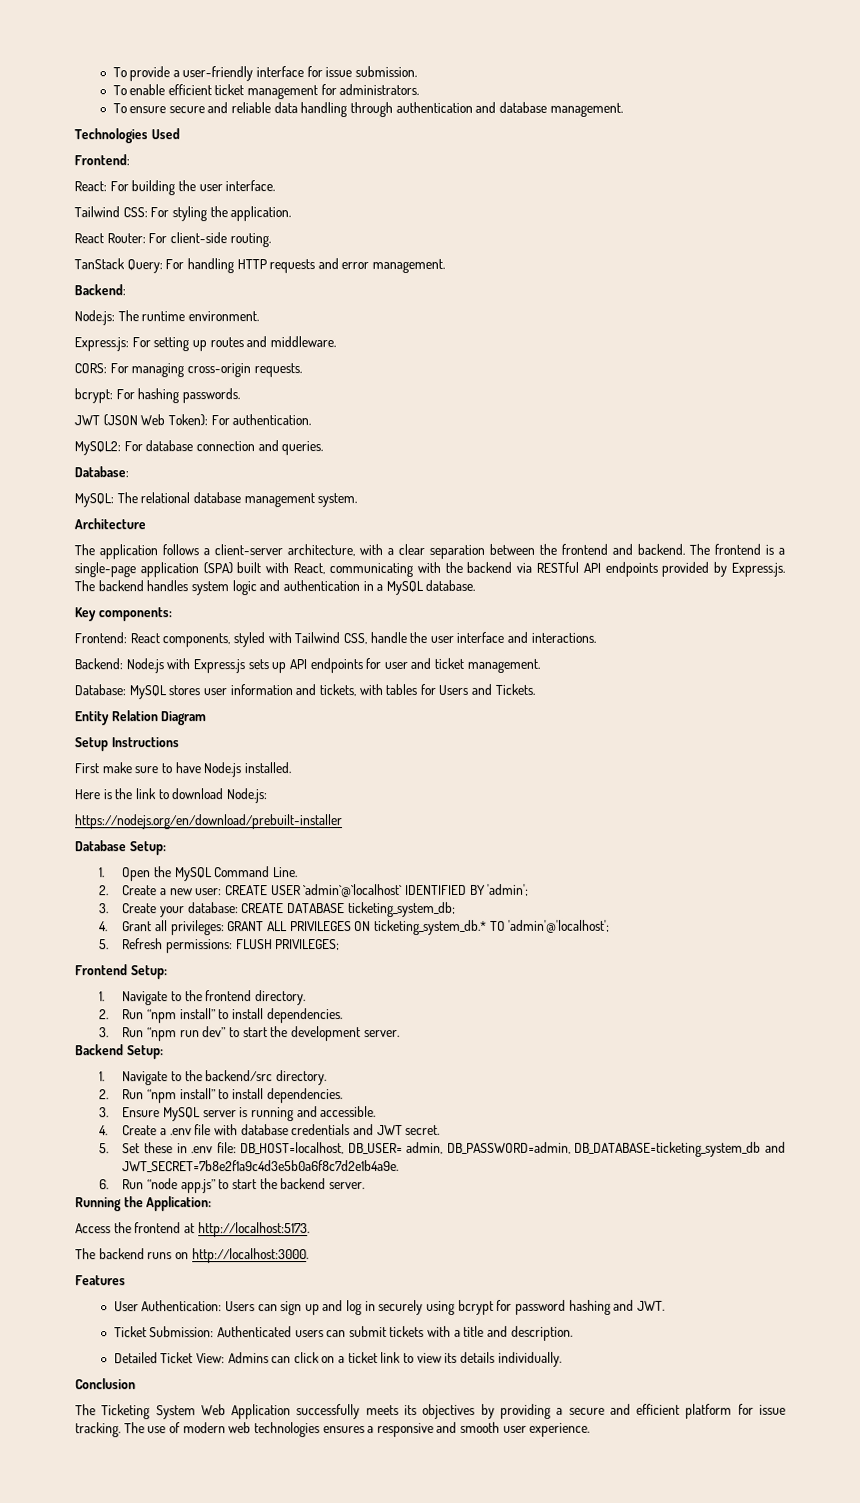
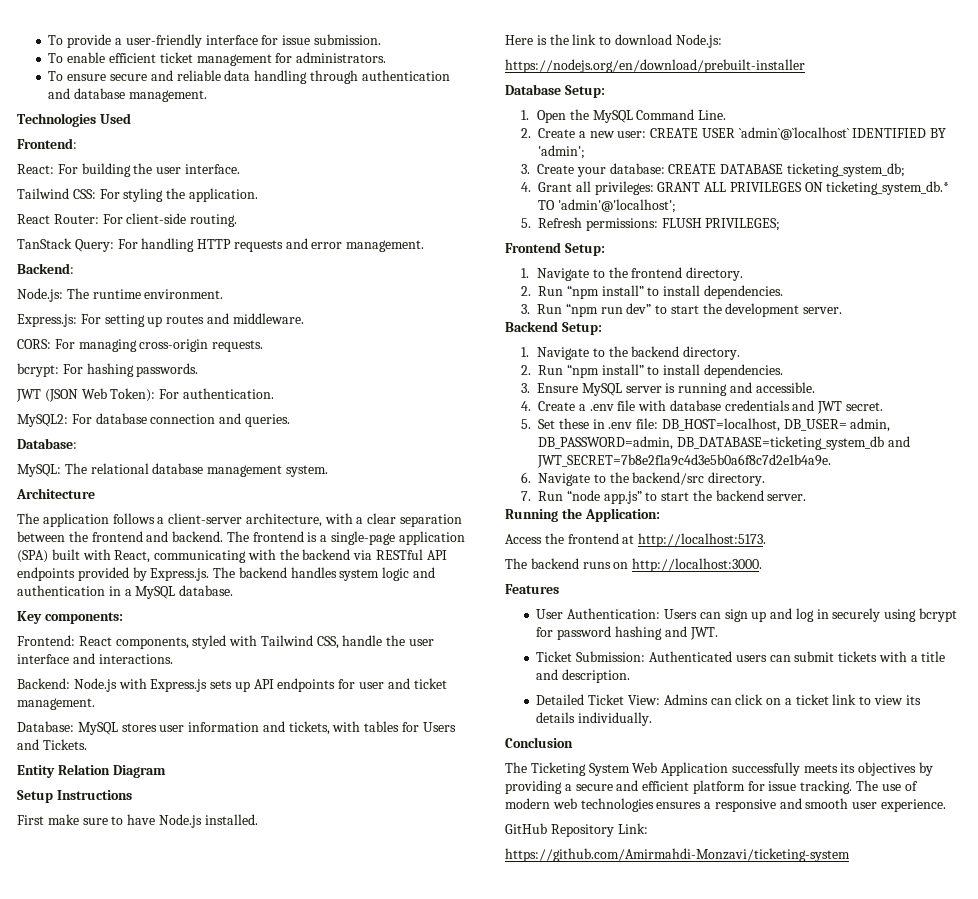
[205,1070,274,1082] backend/src -> [631,346,680,357] backend
(109, 1184) none -> [537,472,766,486] [520,491,531,501] Navigate to the backend/src directory. // 7.
(591, 1429) none -> [505,823,648,837] [505,848,850,862] // GitHub Repository Link: // https://github.com/Amirmahdi-Monzavi/ticketing-system

